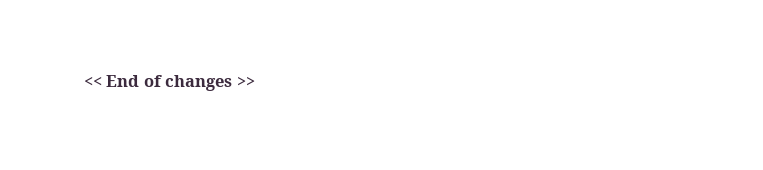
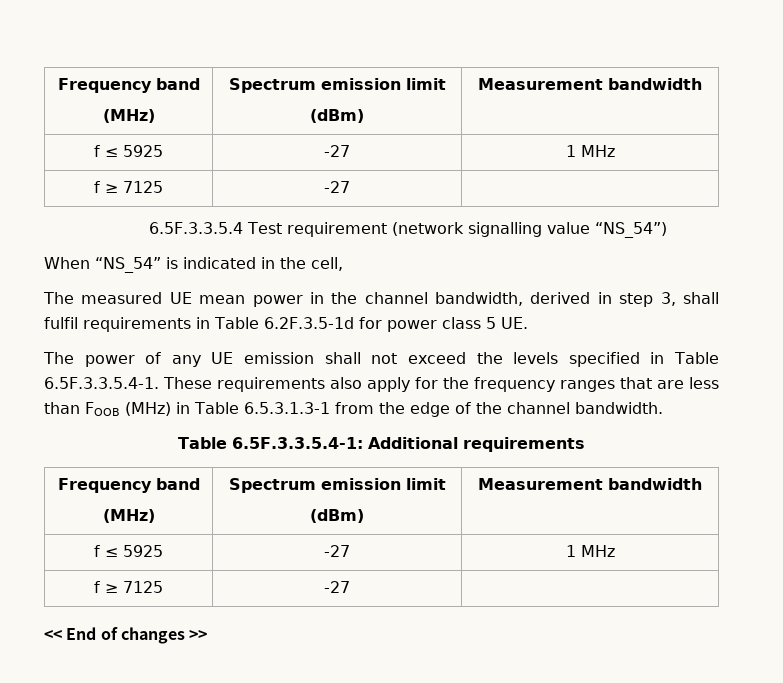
(84, 81) none -> [57,78,200,93] [102,109,155,123] [228,78,446,93] [310,109,364,123] [478,78,702,90] [94,145,163,157] [324,145,350,157] [565,145,615,157] [94,181,163,193] [324,181,350,193] [148,222,667,238] [44,257,343,273] [43,292,719,307] [44,317,528,332] [43,352,720,367] [44,377,719,392] [44,402,663,417] [178,437,585,452] [57,478,200,493] [102,509,155,523] [228,478,446,493] [310,509,364,523] [478,478,702,490] [94,545,163,557] [324,545,350,557] [565,545,615,557] [94,581,163,593] [324,581,350,593] Frequency band // (MHz) | Spectrum emission limit // (dBm) | Measurement bandwidth // f ≤ 5925 | -27 | 1 MHz // f ≥ 7125 | -27 | // 6.5F.3.3.5.4 Test requirement (network signalling value “NS_54”) // When “NS_54” is indicated in the cell, // The measured UE mean power in the channel bandwidth, derived in step 3, shall fulfil requirements in Table 6.2F.3.5-1d for power class 5 UE. // The power of any UE emission shall not exceed the levels specified in Table 6.5F.3.3.5.4-1. These requirements also apply for the frequency ranges that are less than FOOB (MHz) in Table 6.5.3.1.3-1 from the edge of the channel bandwidth. // Table 6.5F.3.3.5.4-1: Additional requirements // Frequency band // (MHz) | Spectrum emission limit // (dBm) | Measurement bandwidth // f ≤ 5925 | -27 | 1 MHz // f ≥ 7125 | -27 | //

